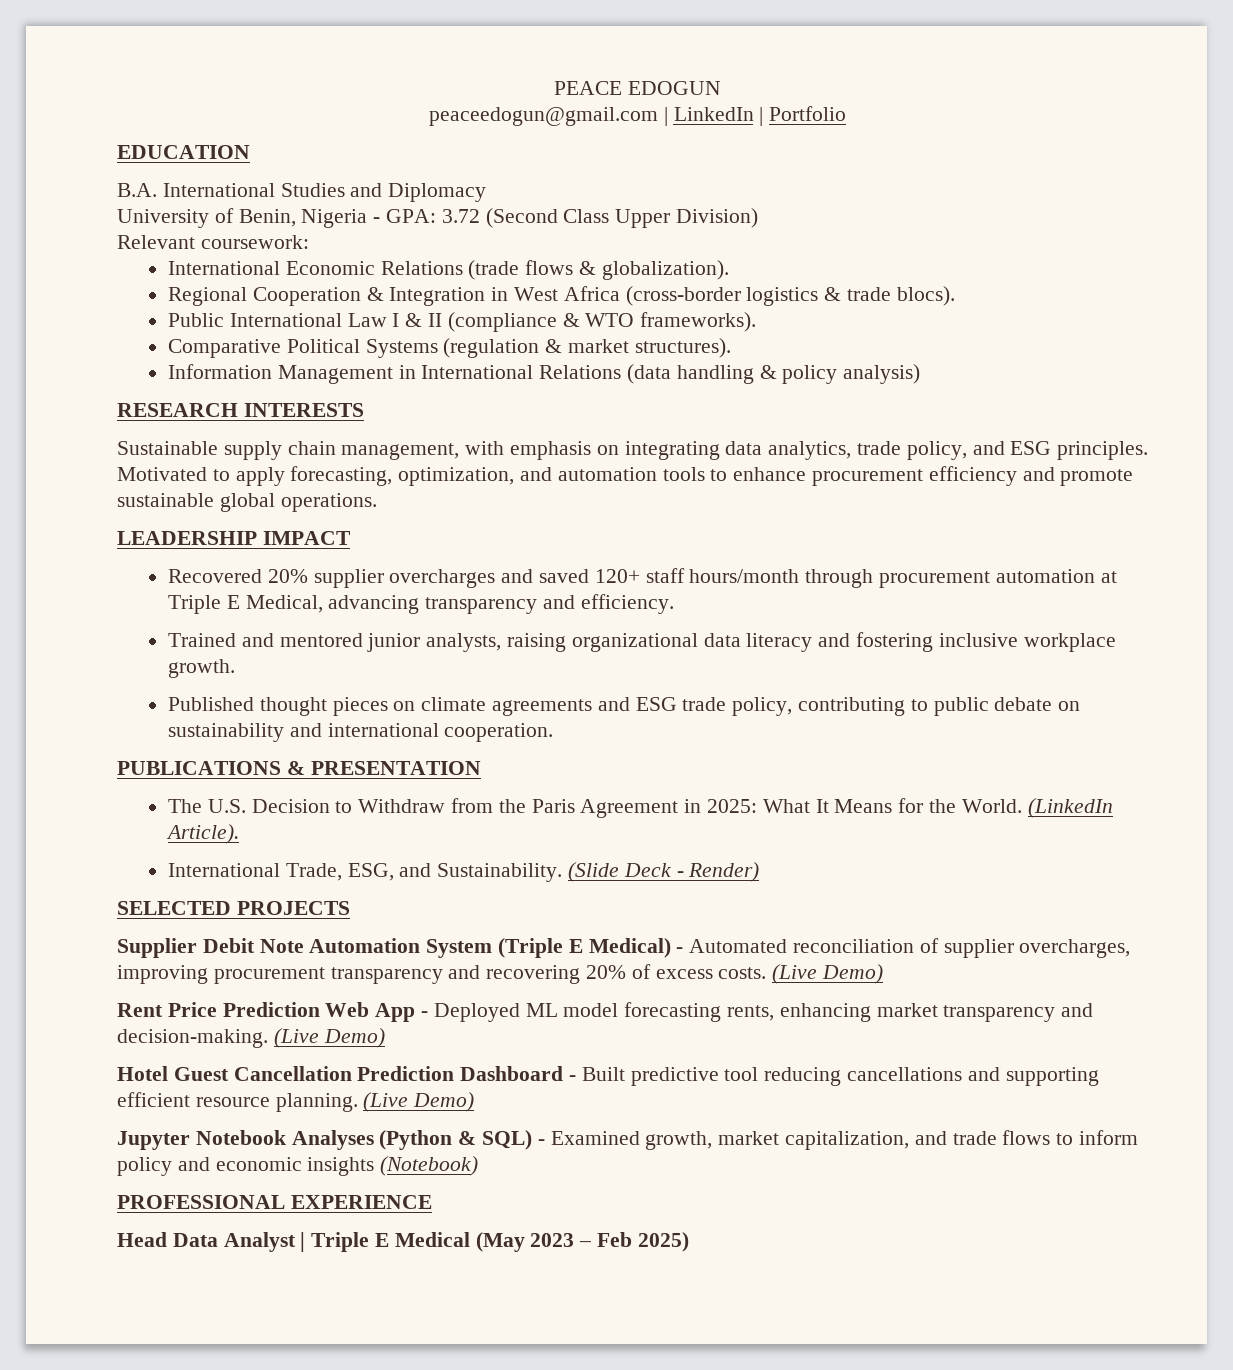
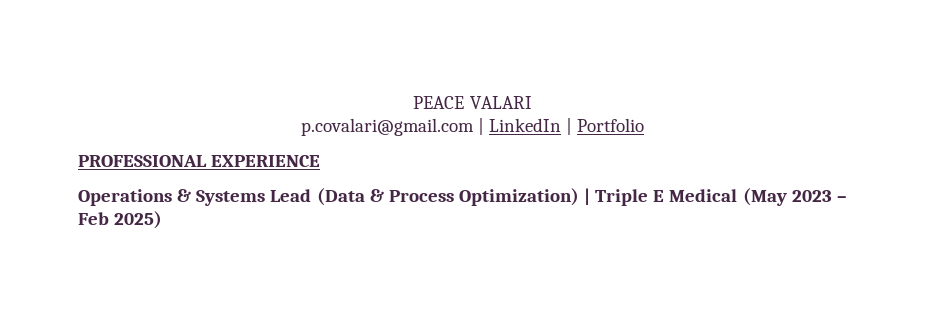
[627,81,721,95] [428,107,658,126] EDOGUN // peaceedogun@gmail.com -> [469,96,532,109] [300,118,474,136] VALARI // p.covalari@gmail.com
[117,145,250,159] [117,183,487,202] [117,208,759,228] [117,235,309,249] [167,260,729,280] [167,286,955,306] [167,312,757,332] [167,338,731,358] [167,364,921,384] [117,403,364,417] [117,441,1149,460] [117,466,1134,486] [117,493,377,512] [117,531,351,545] [167,568,1117,588] [167,594,674,614] [167,632,1116,652] [167,659,235,678] [167,697,1081,716] [167,723,554,742] [117,761,481,775] [167,798,1113,818] [165,824,239,844] [167,862,760,882] [117,901,350,915] [117,938,1131,958] [117,964,884,984] [117,1002,1094,1022] [117,1028,385,1048] [117,1066,1099,1086] [117,1092,475,1112] [117,1130,1139,1150] [117,1156,479,1176] [117,1195,432,1209] [117,1232,296,1252] EDUCATION // B.A. International Studies and Diplomacy // University of Benin, Nigeria - GPA: 3.72 (Second Class Upper Division) // Relevant coursework: // International Economic Relations (trade flows & globalization). // Regional Cooperation & Integration in West Africa (cross-border logistics & trade blocs). // Public International Law I & II (compliance & WTO frameworks). // Comparative Political Systems (regulation & market structures). // Information Management in International Relations (data handling & policy analysis) // RESEARCH INTERESTS // Sustainable supply chain management, with emphasis on integrating data analytics, trade policy, and ESG principles. Motivated to apply forecasting, optimization, and automation tools to enhance procurement efficiency and promote sustainable global operations. // LEADERSHIP IMPACT // Recovered 20% supplier overcharges and saved 120+ staff hours/month through procurement automation at Triple E Medical, advancing transparency and efficiency. // Trained and mentored junior analysts, raising organizational data literacy and fostering inclusive workplace growth. // Published thought pieces on climate agreements and ESG trade policy, contributing to public debate on sustainability and international cooperation. // PUBLICATIONS & PRESENTATION // The U.S. Decision to Withdraw from the Paris Agreement in 2025: What It Means for the World. (LinkedIn Article). // International Trade, ESG, and Sustainability. (Slide Deck - Render) // SELECTED PROJECTS // Supplier Debit Note Automation System (Triple E Medical) - Automated reconciliation of supplier overcharges, improving procurement transparency and recovering 20% of excess costs. (Live Demo) // Rent Price Prediction Web App - Deployed ML model forecasting rents, enhancing market transparency and decision-making. (Live Demo) // Hotel Guest Cancellation Prediction Dashboard - Built predictive tool reducing cancellations and supporting efficient resource planning. (Live Demo) // Jupyter Notebook Analyses (Python & SQL) - Examined growth, market capitalization, and trade flows to inform policy and economic insights (Notebook) // PROFESSIONAL EXPERIENCE // Head Data Analyst -> [78,155,321,167] [78,188,579,206] PROFESSIONAL EXPERIENCE // Operations & Systems Lead (Data & Process Optimization)

